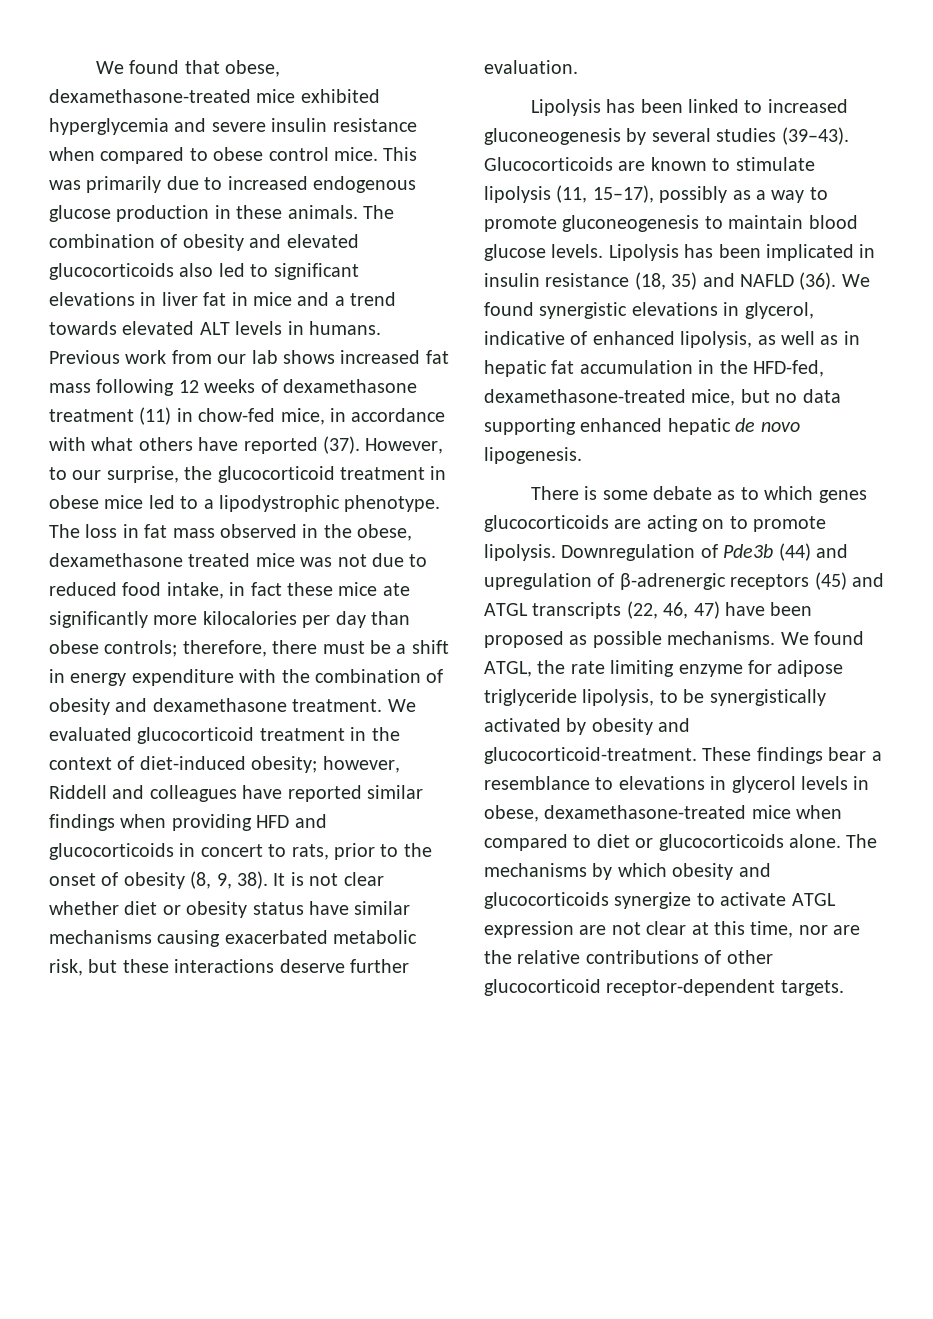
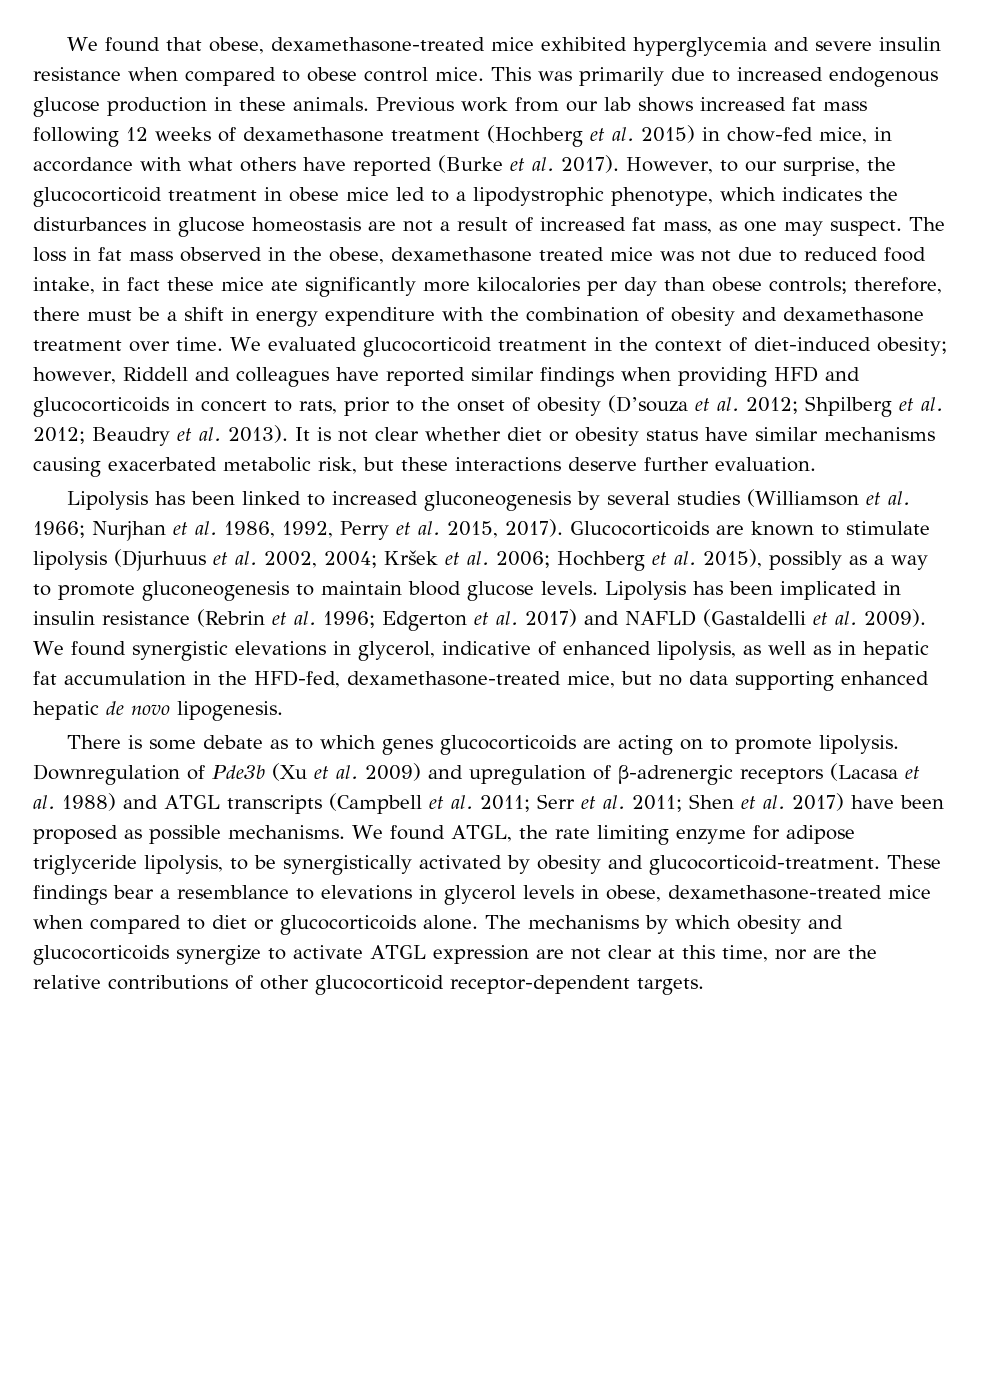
[363,205,394,219] [49,234,359,251] [49,263,359,280] [49,292,397,306] [49,321,381,335] The combination of obesity and elevated glucocorticoids also led to significant elevations in liver fat in mice and a trend towards elevated ALT levels in humans. -> (369, 104) none
[139,407,172,425] (11) -> [487,125,695,147] (Hochberg et al. 2015)
[323,436,360,454] (37). -> [438,155,619,173] (Burke et al. 2017).
[344,495,441,512] phenotype. -> [611,187,898,206] [33,217,902,237] phenotype, which indicates the disturbances in glucose homeostasis are not a result of increased fat mass, as one may suspect.
[292,699,383,712] treatment. -> [33,337,223,352] treatment over time.
[190,871,268,889] (8, 9, 38). -> [608,395,943,417] [33,425,288,446] (D’souza et al. 2012; Shpilberg et al. 2012; Beaudry et al. 2013).
[781,127,849,145] (39–43). -> [746,489,910,507] [33,519,563,541] (Williamson et al. 1966; Nurjhan et al. 1986, 1992, Perry et al. 2015, 2017).
[556,185,654,203] (11, 15–17), -> [114,549,762,571] (Djurhuus et al. 2002, 2004; Kršek et al. 2006; Hochberg et al. 2015),
[634,272,837,290] (18, 35) and NAFLD (36). -> [197,609,926,631] (Rebrin et al. 1996; Edgerton et al. 2017) and NAFLD (Gastaldelli et al. 2009).
[778,543,811,561] (44) -> [272,763,421,781] (Xu et al. 2009)
[814,572,884,590] [484,601,720,619] (45) and ATGL transcripts (22, 46, 47) -> [830,763,920,781] [33,793,844,814] (Lacasa et al. 1988) and ATGL transcripts (Campbell et al. 2011; Serr et al. 2011; Shen et al. 2017)

